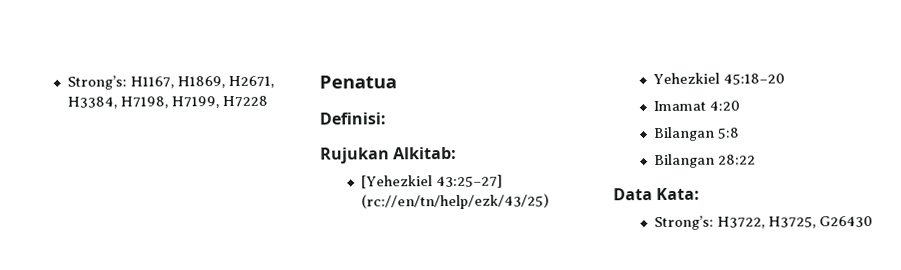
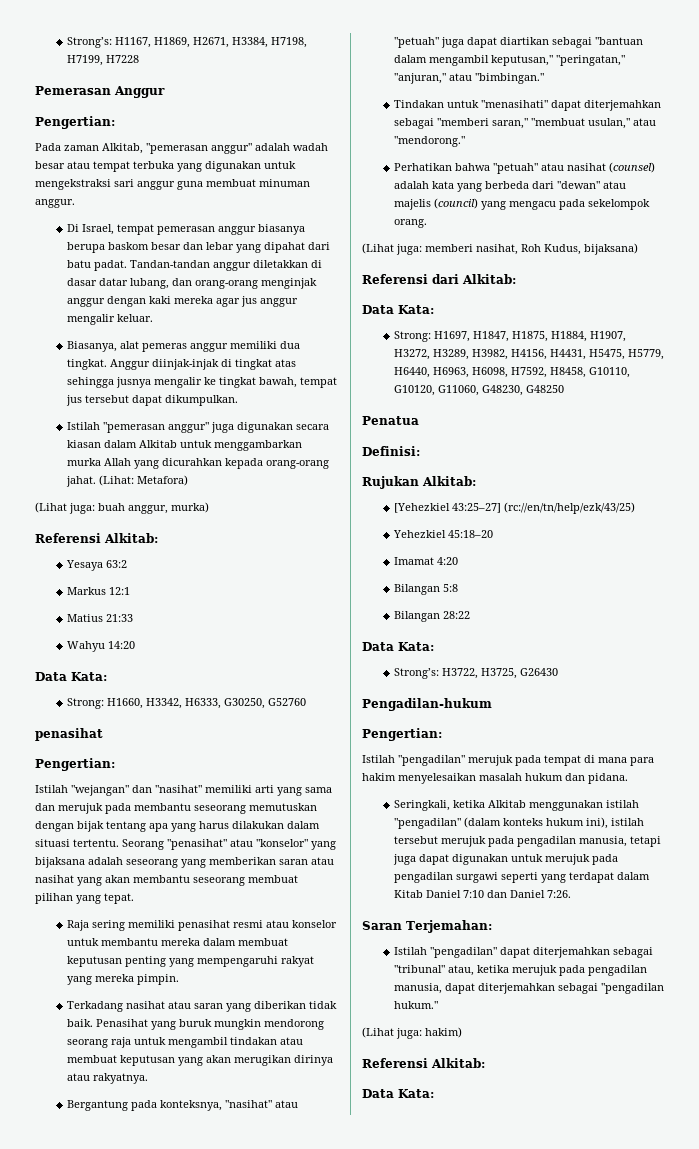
(268, 101) none -> [35,86,165,98] [35,116,115,129] [35,143,328,154] [35,161,296,172] [35,179,310,190] [35,199,75,208] [66,224,305,235] [66,242,330,253] [66,260,322,271] [66,278,317,289] [66,296,298,307] [66,314,153,325] [66,341,300,352] [66,359,296,370] [66,377,337,388] [65,395,238,406] [66,422,329,433] [66,440,302,451] [66,458,329,469] [65,475,188,487] [35,502,209,514] [35,533,158,543] [65,560,127,571] [66,587,130,595] [66,614,133,622] [66,641,135,652] [35,672,107,681] [66,698,306,709] [35,728,103,741] [35,758,115,771] [35,785,332,796] [35,803,317,814] [35,821,320,832] [35,839,336,850] [35,857,334,868] [35,875,298,886] [35,893,134,904] [66,920,337,931] [66,938,288,946] [66,956,314,967] [66,974,179,985] [66,1001,337,1012] [66,1019,324,1030] [66,1037,303,1048] [66,1055,333,1066] [66,1073,148,1084] [66,1100,298,1111] [393,37,643,48] [393,55,625,66] [393,73,544,84] [393,100,661,111] [393,118,656,129] [393,136,465,147] [393,162,655,174] [393,181,626,192] [393,198,650,210] [393,219,427,228] [362,243,638,255] [362,274,516,284] [362,305,434,314] [393,331,626,342] [393,349,664,360] [393,367,630,378] [393,385,564,396] // Pemerasan Anggur // Pengertian: // Pada zaman Alkitab, "pemerasan anggur" adalah wadah besar atau tempat terbuka yang digunakan untuk mengekstraksi sari anggur guna membuat minuman anggur. // Di Israel, tempat pemerasan anggur biasanya berupa baskom besar dan lebar yang dipahat dari batu padat. Tandan-tandan anggur diletakkan di dasar datar lubang, dan orang-orang menginjak anggur dengan kaki mereka agar jus anggur mengalir keluar. // Biasanya, alat pemeras anggur memiliki dua tingkat. Anggur diinjak-injak di tingkat atas sehingga jusnya mengalir ke tingkat bawah, tempat jus tersebut dapat dikumpulkan. // Istilah "pemerasan anggur" juga digunakan secara kiasan dalam Alkitab untuk menggambarkan murka Allah yang dicurahkan kepada orang-orang jahat. (Lihat: Metafora) // (Lihat juga: buah anggur, murka) // Referensi Alkitab: // Yesaya 63:2 // Markus 12:1 // Matius 21:33 // Wahyu 14:20 // Data Kata: // Strong: H1660, H3342, H6333, G30250, G52760 // penasihat // Pengertian: // Istilah "wejangan" dan "nasihat" memiliki arti yang sama dan merujuk pada membantu seseorang memutuskan dengan bijak tentang apa yang harus dilakukan dalam situasi tertentu. Seorang "penasihat" atau "konselor" yang bijaksana adalah seseorang yang memberikan saran atau nasihat yang akan membantu seseorang membuat pilihan yang tepat. // Raja sering memiliki penasihat resmi atau konselor untuk membantu mereka dalam membuat keputusan penting yang mempengaruhi rakyat yang mereka pimpin. // Terkadang nasihat atau saran yang diberikan tidak baik. Penasihat yang buruk mungkin mendorong seorang raja untuk mengambil tindakan atau membuat keputusan yang akan merugikan dirinya atau rakyatnya. // Bergantung pada konteksnya, "nasihat" atau "petuah" juga dapat diartikan sebagai "bantuan dalam mengambil keputusan," "peringatan," "anjuran," atau "bimbingan." // Tindakan untuk "menasihati" dapat diterjemahkan sebagai "memberi saran," "membuat usulan," atau "mendorong." // Perhatikan bahwa "petuah" atau nasihat (counsel) adalah kata yang berbeda dari "dewan" atau majelis (council) yang mengacu pada sekelompok orang. // (Lihat juga: memberi nasihat, Roh Kudus, bijaksana) // Referensi dari Alkitab: // Data Kata: // Strong: H1697, H1847, H1875, H1884, H1907, H3272, H3289, H3982, H4156, H4431, H5475, H5779, H6440, H6963, H6098, H7592, H8458, G10110, G10120, G11060, G48230, G48250
(873, 222) none -> [362,698,492,711] [362,728,442,741] [362,755,654,766] [362,773,628,784] [393,800,639,811] [393,817,644,829] [393,836,661,847] [392,854,618,865] [393,872,650,883] [393,890,571,898] [362,920,492,933] [393,947,653,958] [393,965,647,976] [393,983,664,994] [393,1001,438,1009] [362,1027,462,1039] [362,1058,485,1068] [362,1089,434,1098] // Pengadilan-hukum // Pengertian: // Istilah "pengadilan" merujuk pada tempat di mana para hakim menyelesaikan masalah hukum dan pidana. // Seringkali, ketika Alkitab menggunakan istilah "pengadilan" (dalam konteks hukum ini), istilah tersebut merujuk pada pengadilan manusia, tetapi juga dapat digunakan untuk merujuk pada pengadilan surgawi seperti yang terdapat dalam Kitab Daniel 7:10 dan Daniel 7:26. // Saran Terjemahan: // Istilah "pengadilan" dapat diterjemahkan sebagai "tribunal" atau, ketika merujuk pada pengadilan manusia, dapat diterjemahkan sebagai "pengadilan hukum." // (Lihat juga: hakim) // Referensi Alkitab: // Data Kata:

